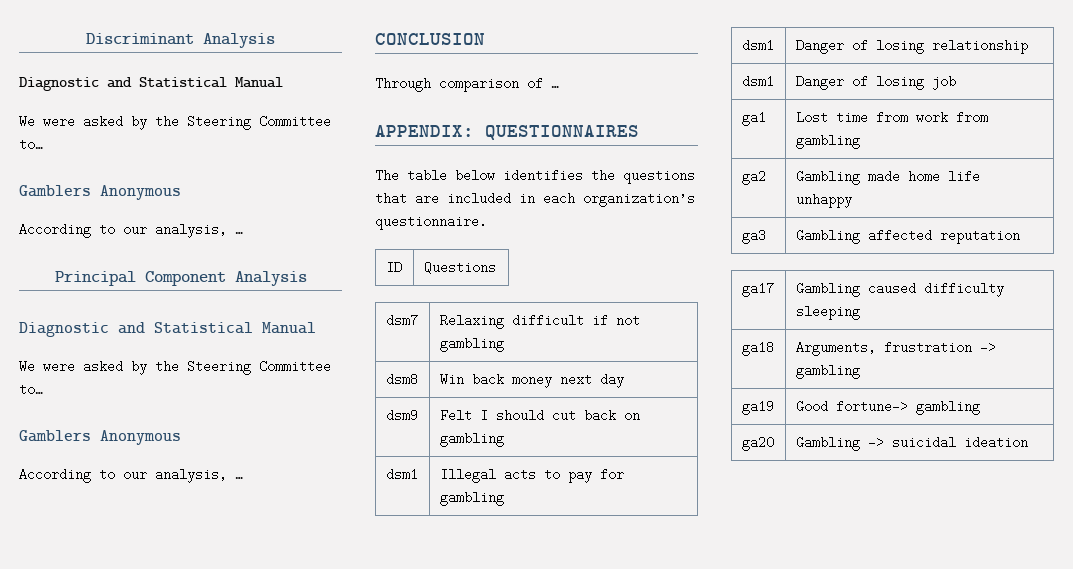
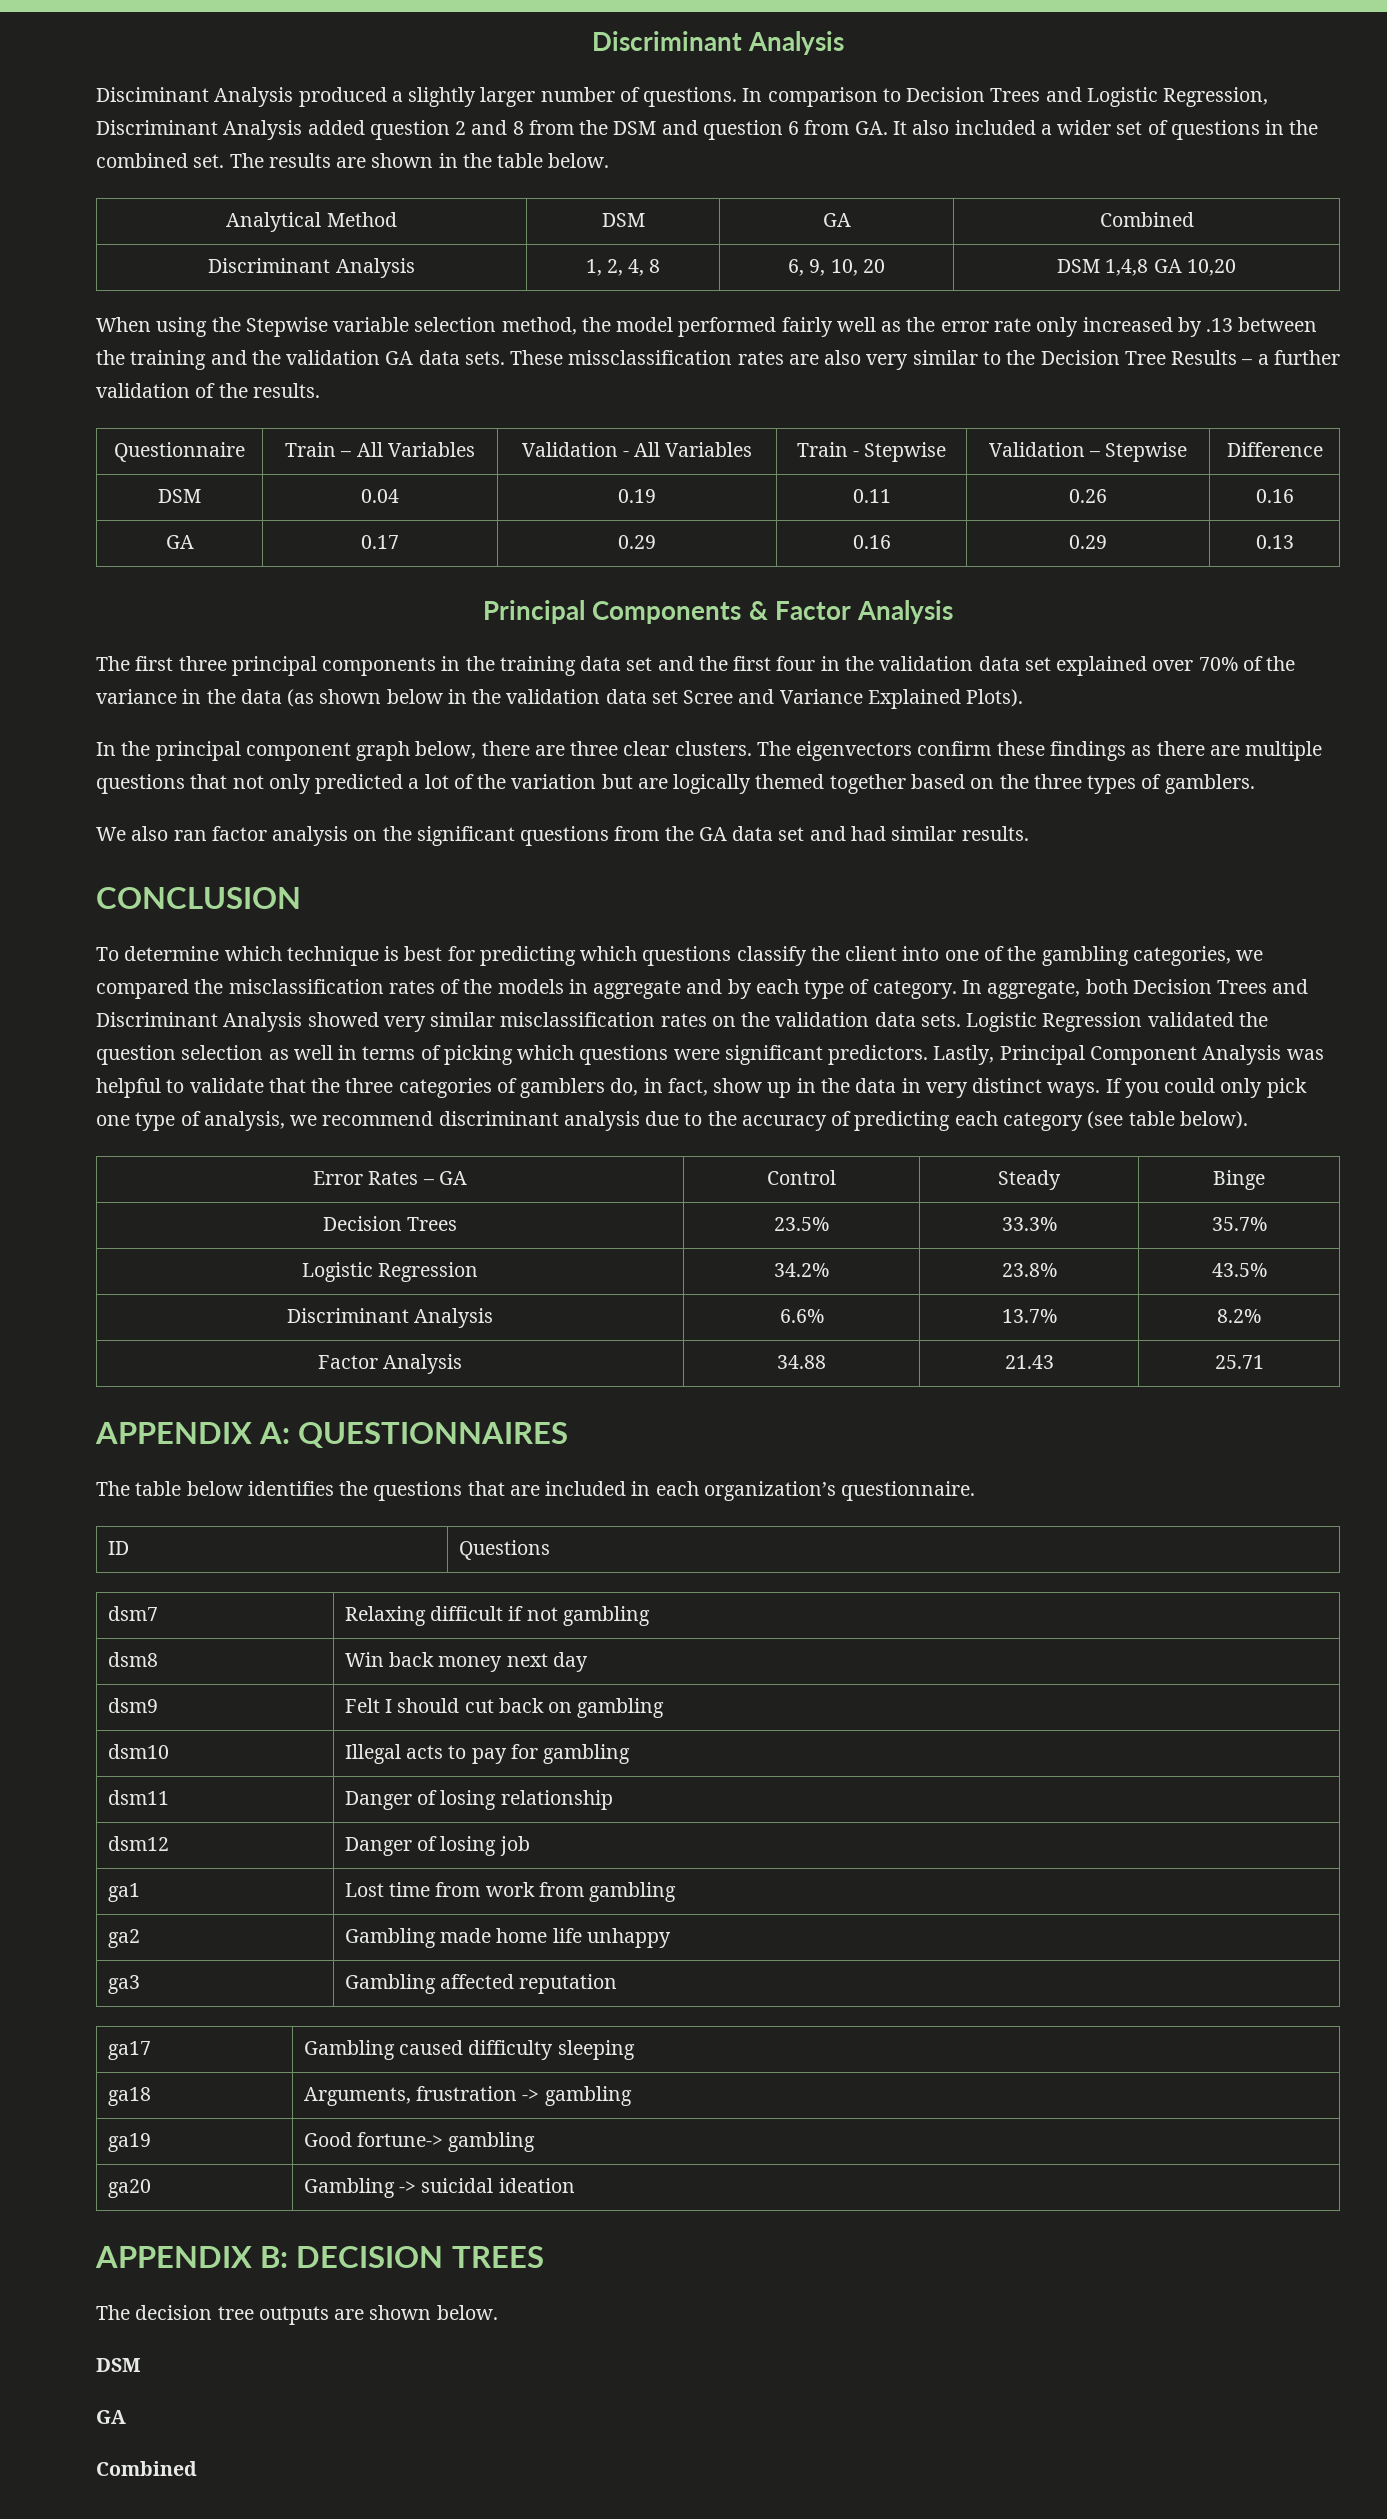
[19,77,283,91] [19,115,331,130] [19,140,43,149] [19,185,181,200] [19,223,243,238] [54,271,307,286] [19,322,316,337] [19,360,331,375] [19,385,43,394] [19,430,181,445] [19,468,243,483] [375,33,485,45] [375,77,559,92] [375,125,474,137] Diagnostic and Statistical Manual // We were asked by the Steering Committee to… // Gamblers Anonymous // According to our analysis, … // Principal Component Analysis // Diagnostic and Statistical Manual // We were asked by the Steering Committee to… // Gamblers Anonymous // According to our analysis, … // CONCLUSION // Through comparison of … // APPENDIX: -> [96,87,1269,107] [96,120,1319,140] [96,153,610,168] [226,212,397,232] [601,213,645,227] [822,213,851,227] [1099,212,1194,227] [208,258,415,278] [585,259,661,276] [788,259,885,276] [1057,259,1236,276] [96,317,1318,337] [96,350,1340,370] [96,383,320,398] [114,442,245,462] [285,442,475,457] [521,442,753,457] [796,442,947,462] [988,442,1188,462] [1226,442,1323,457] [158,489,201,503] [361,489,399,503] [618,489,656,503] [852,489,891,503] [1069,489,1107,503] [1255,489,1294,503] [165,535,194,549] [361,535,399,549] [618,535,656,549] [852,535,891,549] [1069,535,1107,549] [1255,535,1294,549] [483,600,953,624] [96,656,1296,676] [96,689,1024,709] [96,741,1323,761] [96,774,1255,794] [96,826,1029,846] [96,887,301,909] [96,946,1264,966] [96,979,1309,999] [96,1012,1268,1032] [96,1045,1324,1065] [96,1078,1307,1098] [96,1111,1248,1131] [313,1171,467,1185] [767,1170,836,1185] [998,1170,1061,1190] [1213,1170,1265,1190] [322,1216,458,1231] [774,1217,829,1231] [1001,1217,1057,1231] [1211,1217,1267,1231] [301,1262,479,1282] [774,1263,829,1277] [1001,1263,1057,1277] [1211,1263,1267,1277] [286,1308,494,1328] [779,1309,824,1323] [1001,1309,1057,1323] [1217,1309,1261,1323] [317,1354,463,1374] [777,1355,826,1369] [1004,1355,1054,1369] [1214,1355,1264,1369] [95,1422,291,1444] Disciminant Analysis produced a slightly larger number of questions. In comparison to Decision Trees and Logistic Regression, Discriminant Analysis added question 2 and 8 from the DSM and question 6 from GA. It also included a wider set of questions in the combined set. The results are shown in the table below. // Analytical Method | DSM | GA | Combined // Discriminant Analysis | 1, 2, 4, 8 | 6, 9, 10, 20 | DSM 1,4,8 GA 10,20 // When using the Stepwise variable selection method, the model performed fairly well as the error rate only increased by .13 between the training and the validation GA data sets. These missclassification rates are also very similar to the Decision Tree Results – a further validation of the results. // Questionnaire | Train – All Variables | Validation - All Variables | Train - Stepwise | Validation – Stepwise | Difference // DSM | 0.04 | 0.19 | 0.11 | 0.26 | 0.16 // GA | 0.17 | 0.29 | 0.16 | 0.29 | 0.13 // Principal Components & Factor Analysis // The first three principal components in the training data set and the first four in the validation data set explained over 70% of the variance in the data (as shown below in the validation data set Scree and Variance Explained Plots). // In the principal component graph below, there are three clear clusters. The eigenvectors confirm these findings as there are multiple questions that not only predicted a lot of the variation but are logically themed together based on the three types of gamblers. // We also ran factor analysis on the significant questions from the GA data set and had similar results. // CONCLUSION // To determine which technique is best for predicting which questions classify the client into one of the gambling categories, we compared the misclassification rates of the models in aggregate and by each type of category. In aggregate, both Decision Trees and Discriminant Analysis showed very similar misclassification rates on the validation data sets. Logistic Regression validated the question selection as well in terms of picking which questions were significant predictors. Lastly, Principal Component Analysis was helpful to validate that the three categories of gamblers do, in fact, show up in the data in very distinct ways. If you could only pick one type of analysis, we recommend discriminant analysis due to the accuracy of predicting each category (see table below). // Error Rates – GA | Control | Steady | Binge // Decision Trees | 23.5% | 33.3% | 35.7% // Logistic Regression | 34.2% | 23.8% | 43.5% // Discriminant Analysis | 6.6% | 13.7% | 8.2% // Factor Analysis | 34.88 | 21.43 | 25.71 // APPENDIX A:
[385,468,418,481] dsm1 -> [107,1744,169,1759] dsm10
[741,39,774,52] dsm1 -> [107,1790,169,1805] dsm11
[741,75,774,88] dsm1 -> [107,1836,169,1851] dsm12
(1028, 442) none -> [95,2246,544,2268] [96,2305,498,2325] [96,2358,141,2372] [96,2410,126,2424] [96,2461,197,2476] // APPENDIX B: DECISION TREES // The decision tree outputs are shown below. // DSM // GA // Combined

